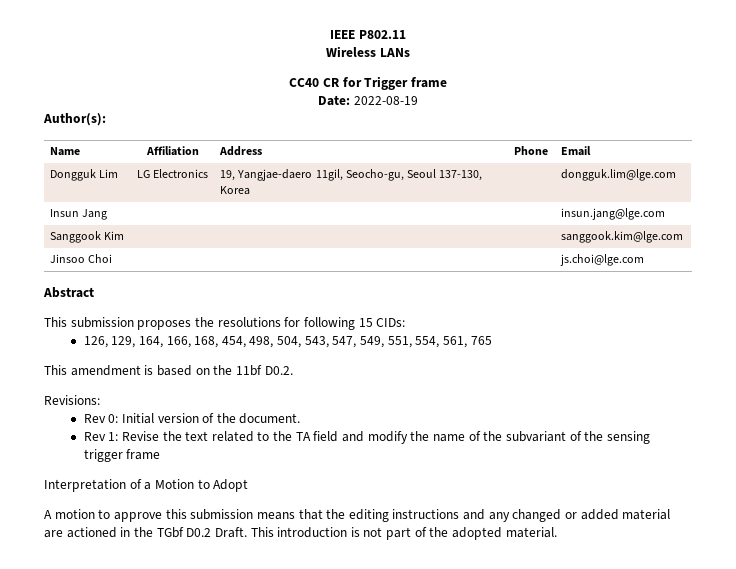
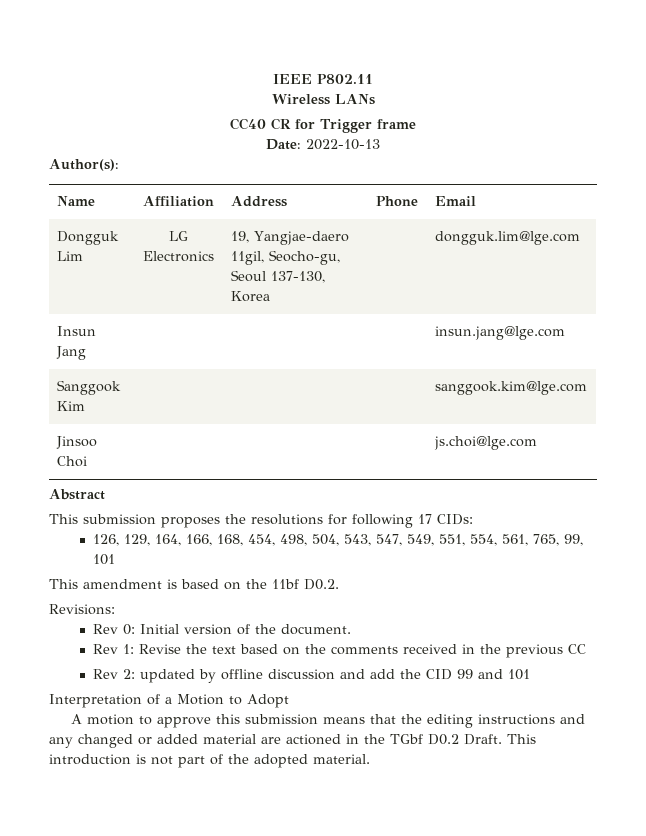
[353,96,418,105] 2022-08-19 -> [306,139,380,150] 2022-10-13
[358,318,373,327] 15 -> [418,514,432,524] 17
[470,336,492,345] 765 -> [533,534,584,546] [93,554,116,565] 765, 99, 101
[211,431,650,444] [83,449,161,462] related to the TA field and modify the name of the subvariant of the sensing trigger frame -> [240,644,587,658] [93,669,531,683] based on the comments received in the previous CC // Rev 2: updated by offline discussion and add the CID 99 and 101

